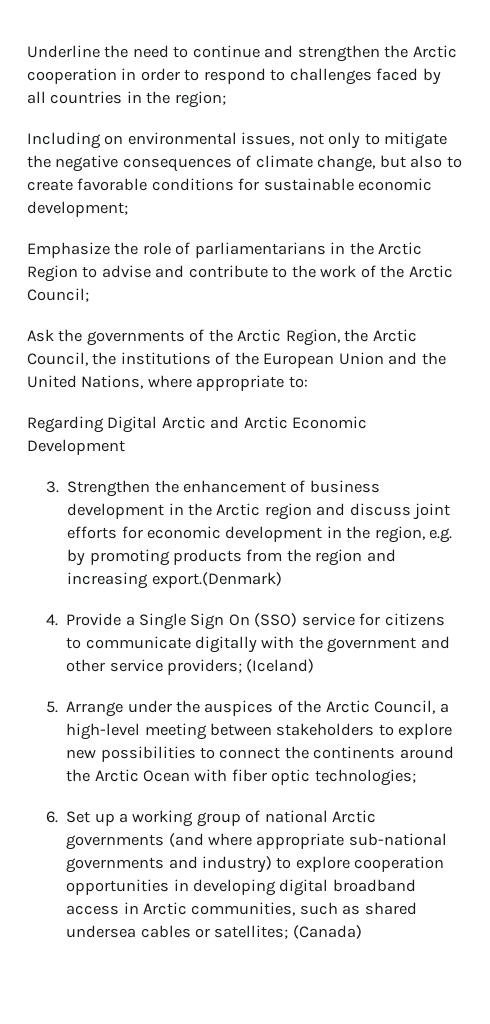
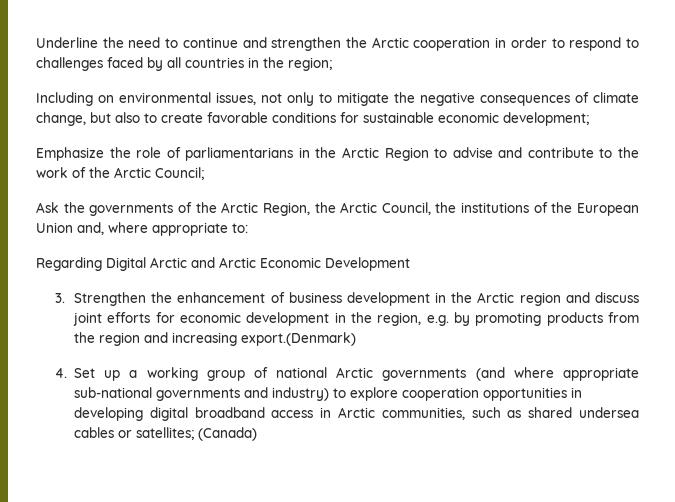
[388,352,446,365] [27,375,144,389] and the United Nations, -> [77,222,104,235] and,
[66,613,445,630] [66,636,450,653] [66,659,315,675] [45,700,449,717] [66,723,453,740] [66,746,454,762] [66,769,416,786] [45,811,58,823] Provide a Single Sign On (SSO) service for citizens to communicate digitally with the government and other service providers; (Iceland) // 5. Arrange under the auspices of the Arctic Council, a high-level meeting between stakeholders to explore new possibilities to connect the continents around the Arctic Ocean with fiber optic technologies; // 6. -> (67, 373) none

